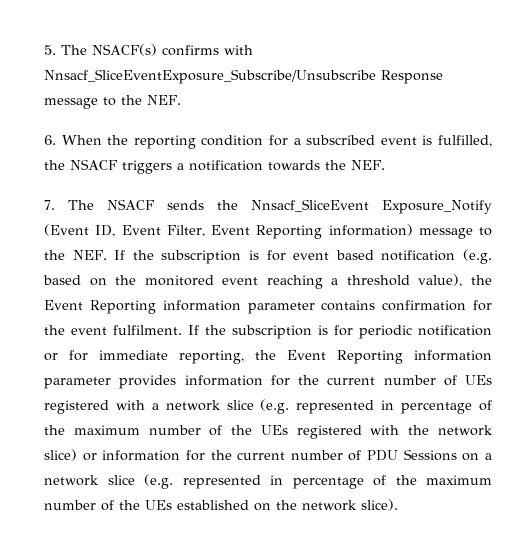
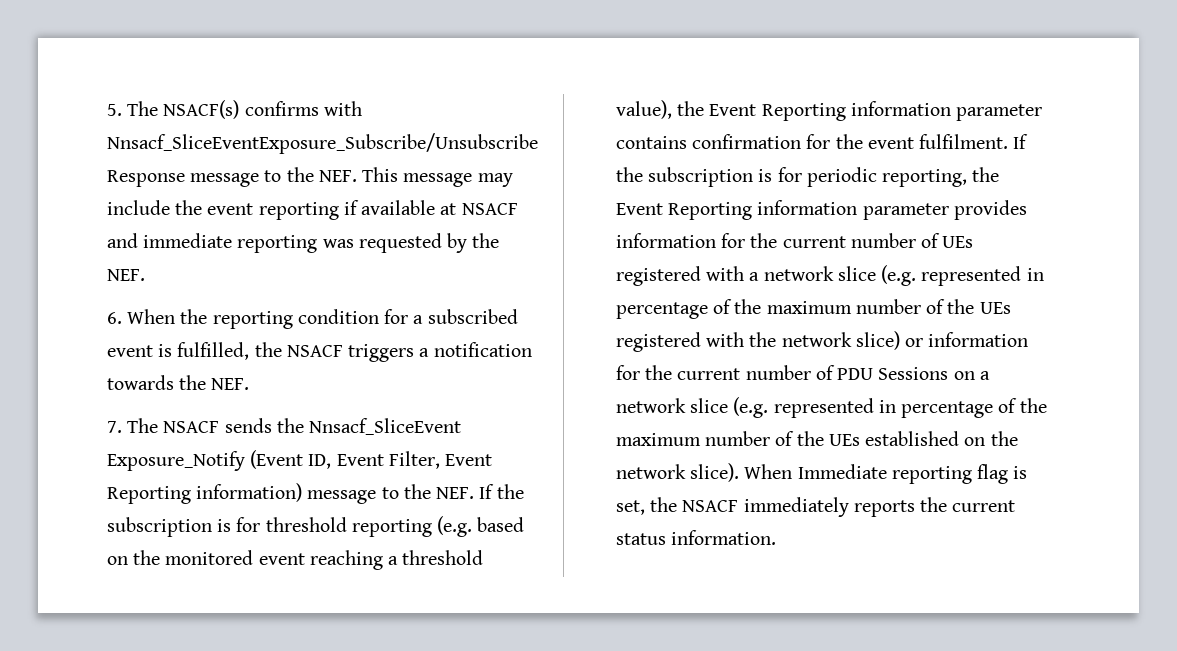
(182, 100) none -> [362,167,513,187] [106,200,518,220] [106,233,500,253] [106,269,145,281] This message may include the event reporting if available at NSACF and immediate reporting was requested by the NEF.
[293,250,456,261] event based notification -> [265,517,432,537] threshold reporting
[418,325,492,336] [44,350,169,361] notification or for immediate -> (877, 177) none
(399, 505) none -> [744,464,1028,484] [615,497,1016,517] [615,530,776,545] When Immediate reporting flag is set, the NSACF immediately reports the current status information.

